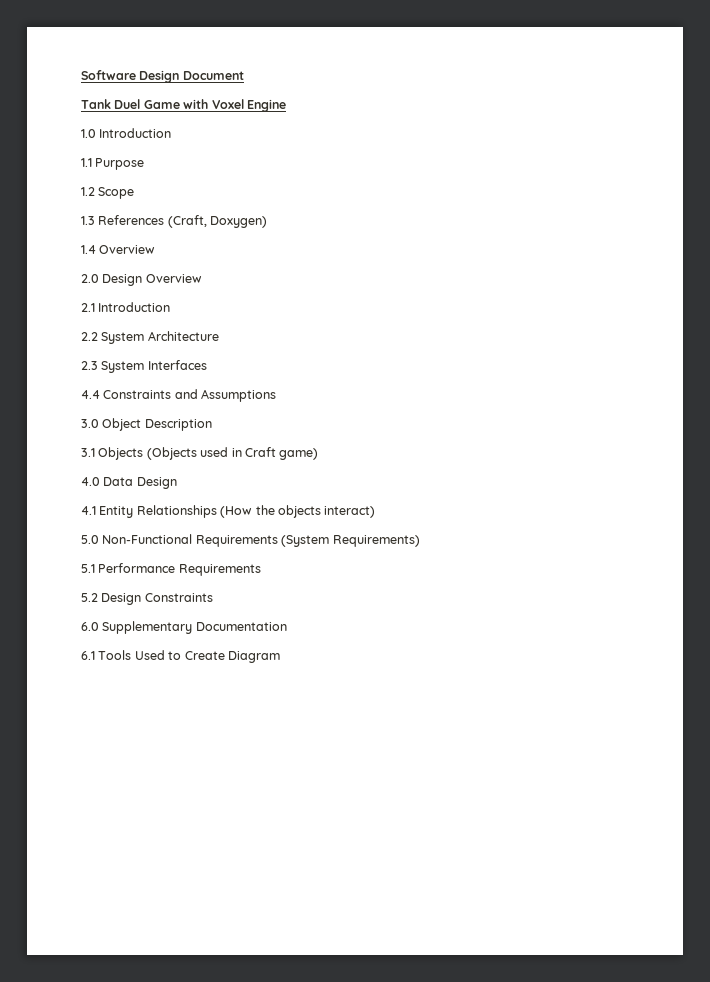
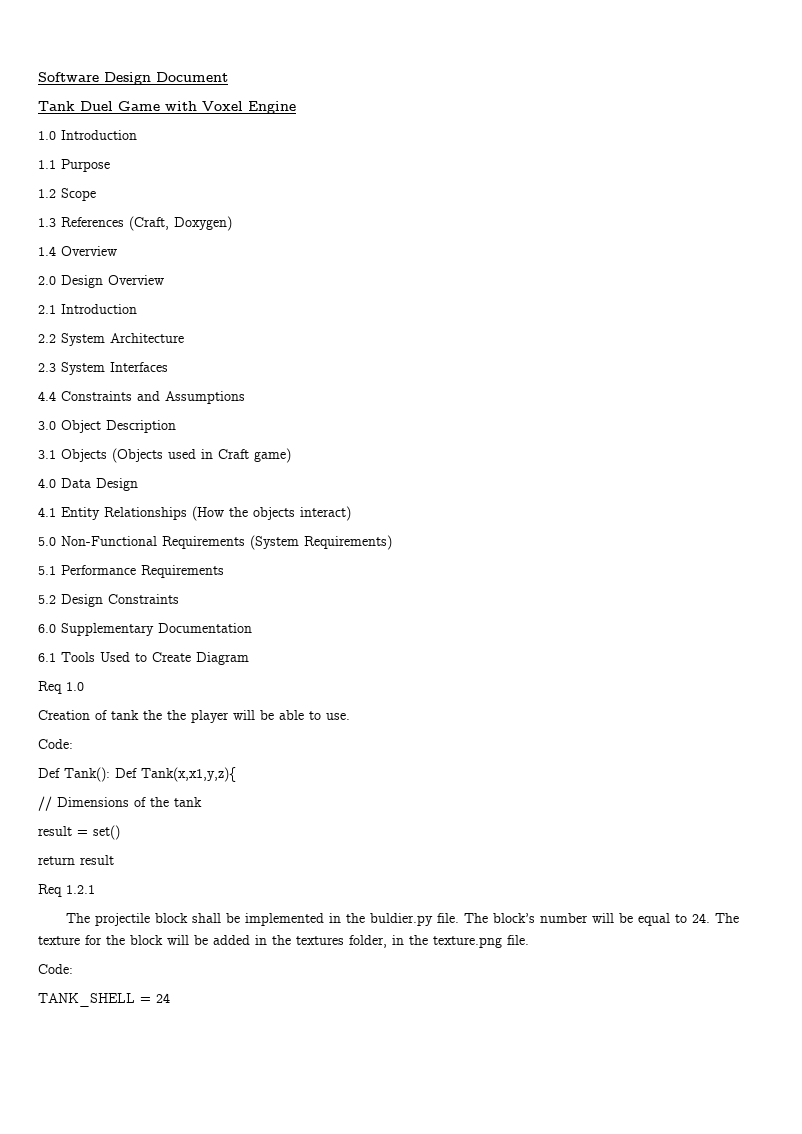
(280, 657) none -> [38,681,84,694] [38,710,350,723] [38,739,73,749] [38,767,236,782] [38,796,202,811] [38,825,120,840] [38,855,114,865] [38,884,95,897] [66,913,740,926] [38,935,529,948] [38,964,73,974] [38,993,170,1007] // Req 1.0 // Creation of tank the the player will be able to use. // Code: // Def Tank(): Def Tank(x,x1,y,z){ // // Dimensions of the tank // result = set() // return result // Req 1.2.1 // The projectile block shall be implemented in the buldier.py file. The block’s number will be equal to 24. The texture for the block will be added in the textures folder, in the texture.png file. // Code: // TANK_SHELL = 24

